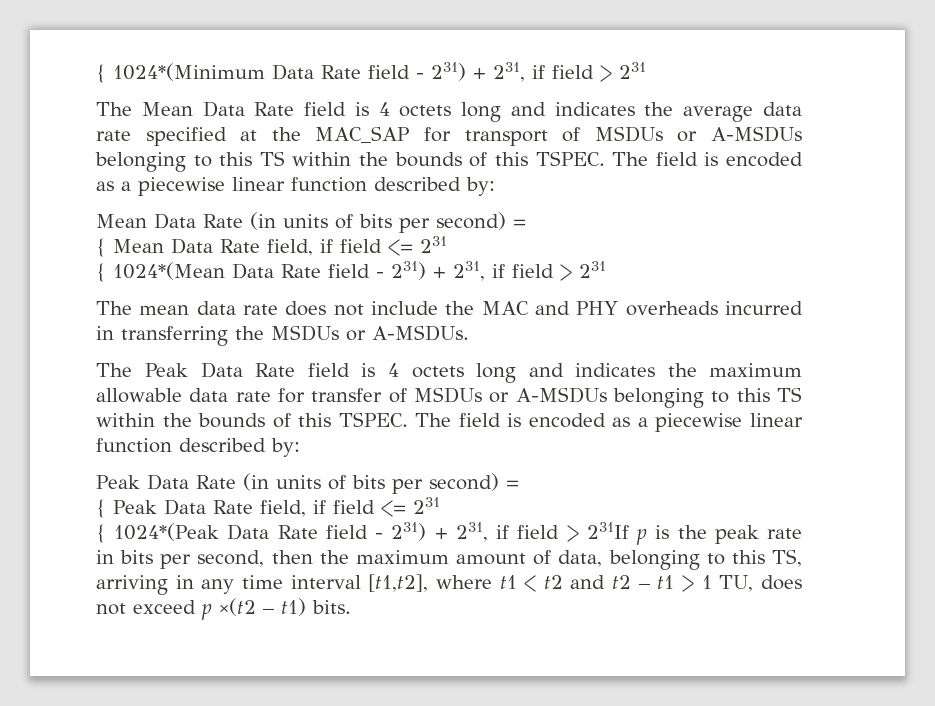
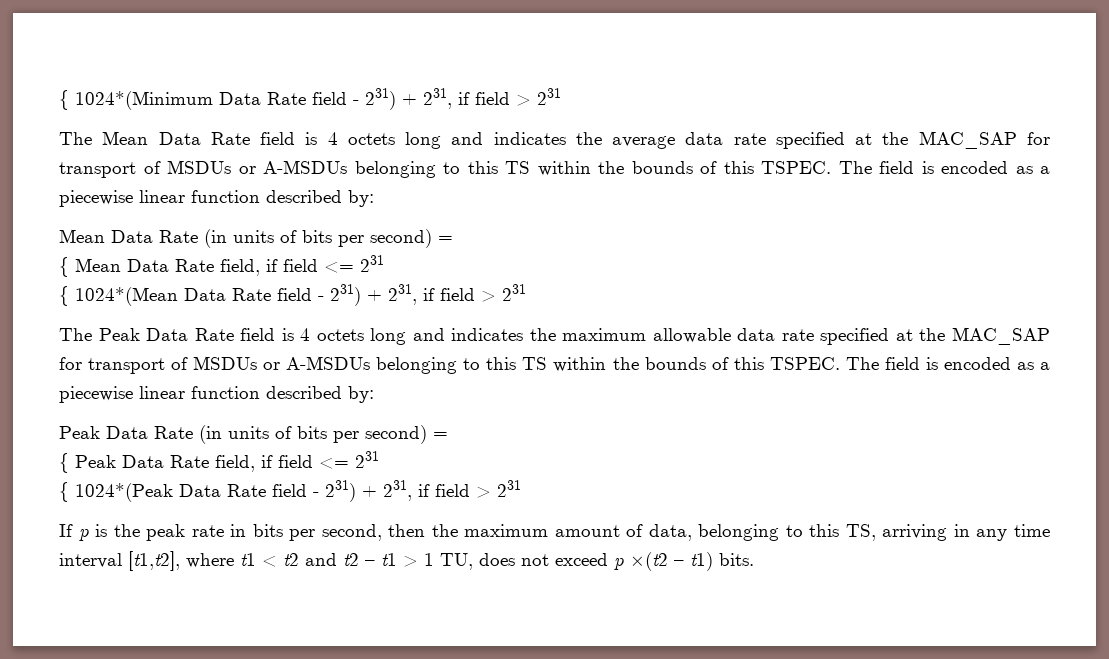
[96,301,803,316] [96,325,469,346] // The mean data rate does not include the MAC and PHY overheads incurred in transferring the MSDUs or A-MSDUs. -> (526, 292) none
[278,388,383,403] for transfer -> [820,327,1050,345] [59,357,166,374] specified at the MAC_SAP for transport
[586,522,629,539] 231If -> [497,480,521,497] [59,524,73,537] 231 // If

